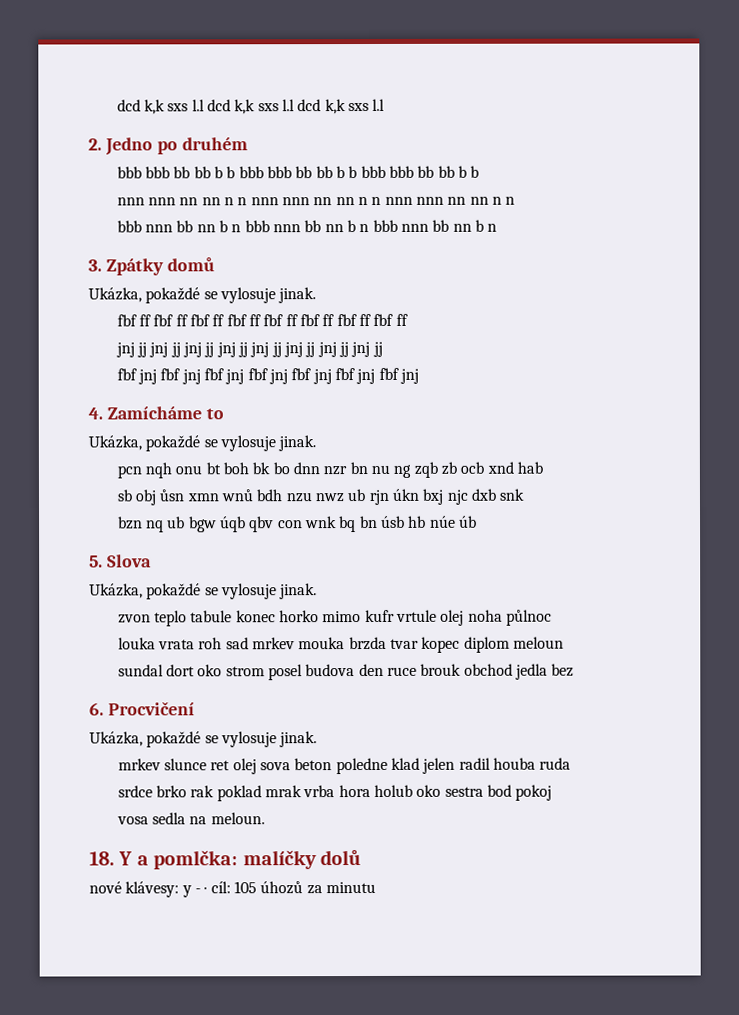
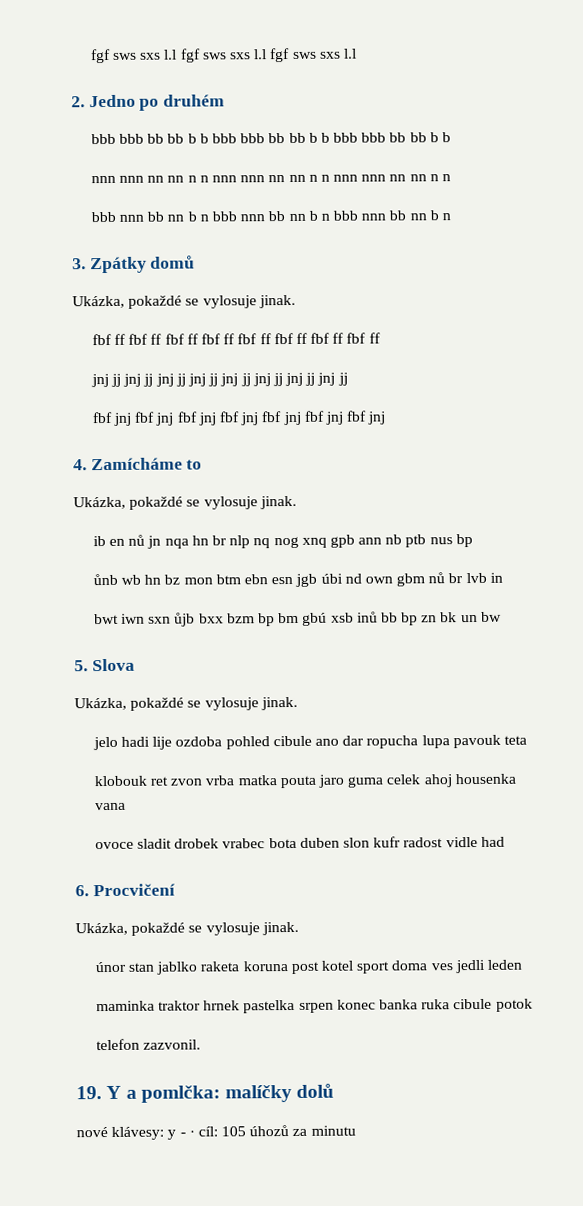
[116,99,346,115] dcd k,k sxs l.l dcd k,k sxs l.l dcd k,k -> [90,48,317,64] fgf sws sxs l.l fgf sws sxs l.l fgf sws
[116,461,543,479] [116,488,525,506] [117,515,477,533] pcn nqh onu bt boh bk bo dnn nzr bn nu ng zqb zb ocb xnd hab // sb obj ůsn xmn wnů bdh nzu nwz ub rjn úkn bxj njc dxb snk // bzn nq ub bgw úqb qbv con wnk bq bn úsb hb núe úb -> [92,534,473,549] [92,572,503,587] [93,611,502,627] ib en nů jn nqa hn br nlp nq nog xnq gpb ann nb ptb nus bp // ůnb wb hn bz mon btm ebn esn jgb úbi nd own gbm nů br lvb in // bwt iwn sxn ůjb bxx bzm bp bm gbú xsb inů bb bp zn bk un bw
[117,609,552,627] [117,636,564,653] [117,663,575,681] zvon teplo tabule konec horko mimo kufr vrtule olej noha půlnoc // louka vrata roh sad mrkev mouka brzda tvar kopec diplom meloun // sundal dort oko strom posel budova den ruce brouk obchod jedla bez -> [92,734,527,751] [93,773,516,789] [94,802,126,811] [94,836,505,850] jelo hadi lije ozdoba pohled cibule ano dar ropucha lupa pavouk teta // klobouk ret zvon vrba matka pouta jaro guma celek ahoj housenka vana // ovoce sladit drobek vrabec bota duben slon kufr radost vidle had
[117,757,572,775] [117,784,553,802] [116,812,265,825] [89,851,115,866] mrkev slunce ret olej sova beton poledne klad jelen radil houba ruda // srdce brko rak poklad mrak vrba hora holub oko sestra bod pokoj // vosa sedla na meloun. // 18. -> [94,959,522,975] [95,998,533,1014] [95,1038,202,1051] [76,1086,102,1100] únor stan jablko raketa koruna post kotel sport doma ves jedli leden // maminka traktor hrnek pastelka srpen konec banka ruka cibule potok // telefon zazvonil. // 19.

